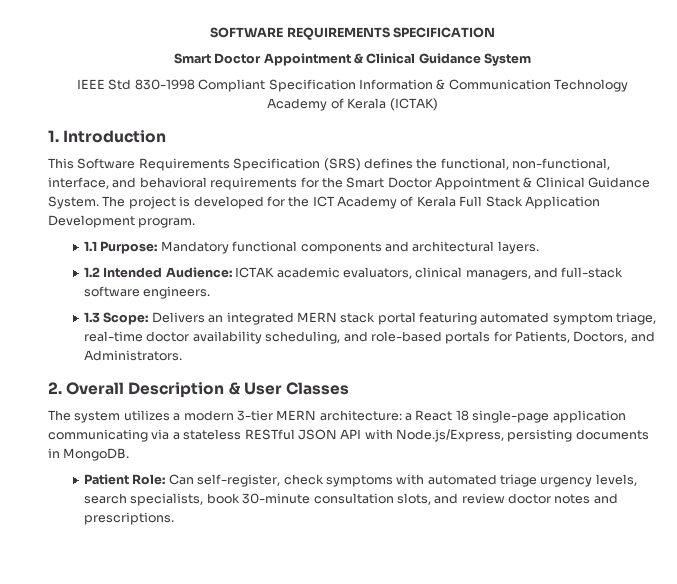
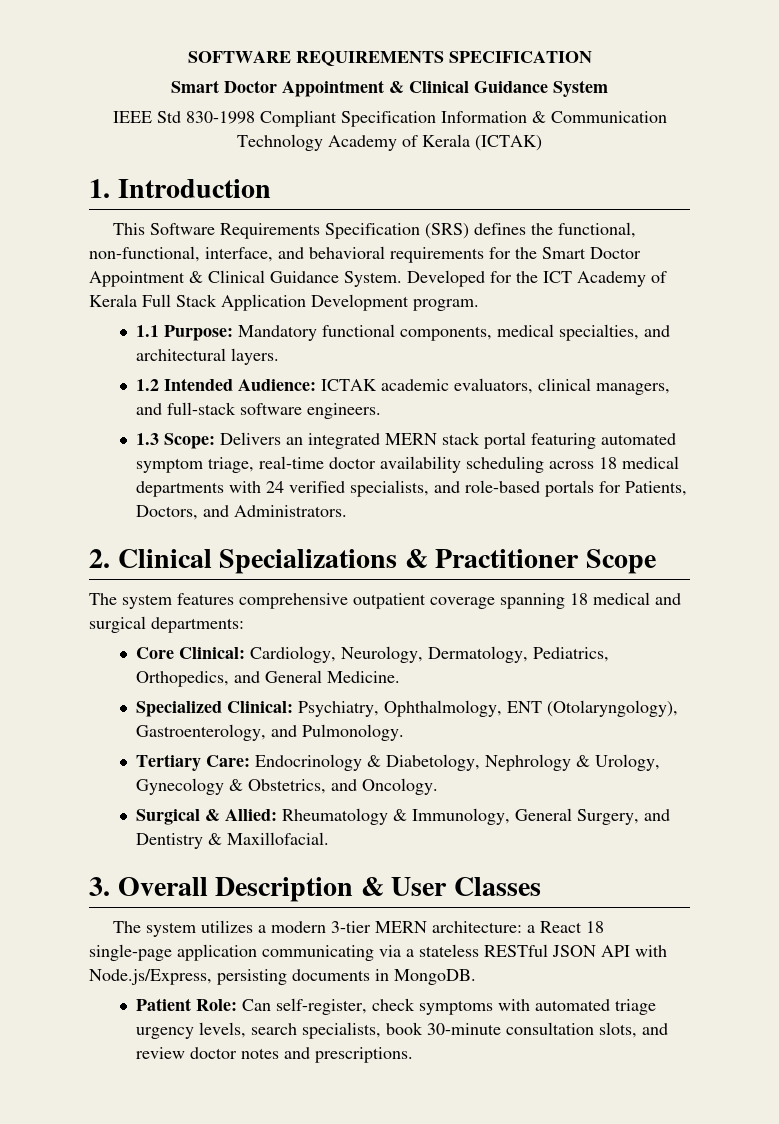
[102,196,264,209] The project is developed -> [407,270,485,287] Developed
[300,242,382,254] components -> [400,324,640,341] components, medical specialties,
[265,331,341,344] scheduling, -> [466,456,680,473] [136,480,430,497] scheduling across 18 medical departments with 24 verified specialists,
(62, 388) none -> [117,549,656,574] [89,592,681,609] [89,616,244,633] [136,646,610,663] [136,670,401,687] [136,700,679,717] [136,724,405,741] [136,754,661,771] [136,778,439,795] [136,808,671,825] [136,832,330,849] [89,877,110,896] Clinical Specializations & Practitioner Scope // The system features comprehensive outpatient coverage spanning 18 medical and surgical departments: // Core Clinical: Cardiology, Neurology, Dermatology, Pediatrics, Orthopedics, and General Medicine. // Specialized Clinical: Psychiatry, Ophthalmology, ENT (Otolaryngology), Gastroenterology, and Pulmonology. // Tertiary Care: Endocrinology & Diabetology, Nephrology & Urology, Gynecology & Obstetrics, and Oncology. // Surgical & Allied: Rheumatology & Immunology, General Surgery, and Dentistry & Maxillofacial. // 3.

